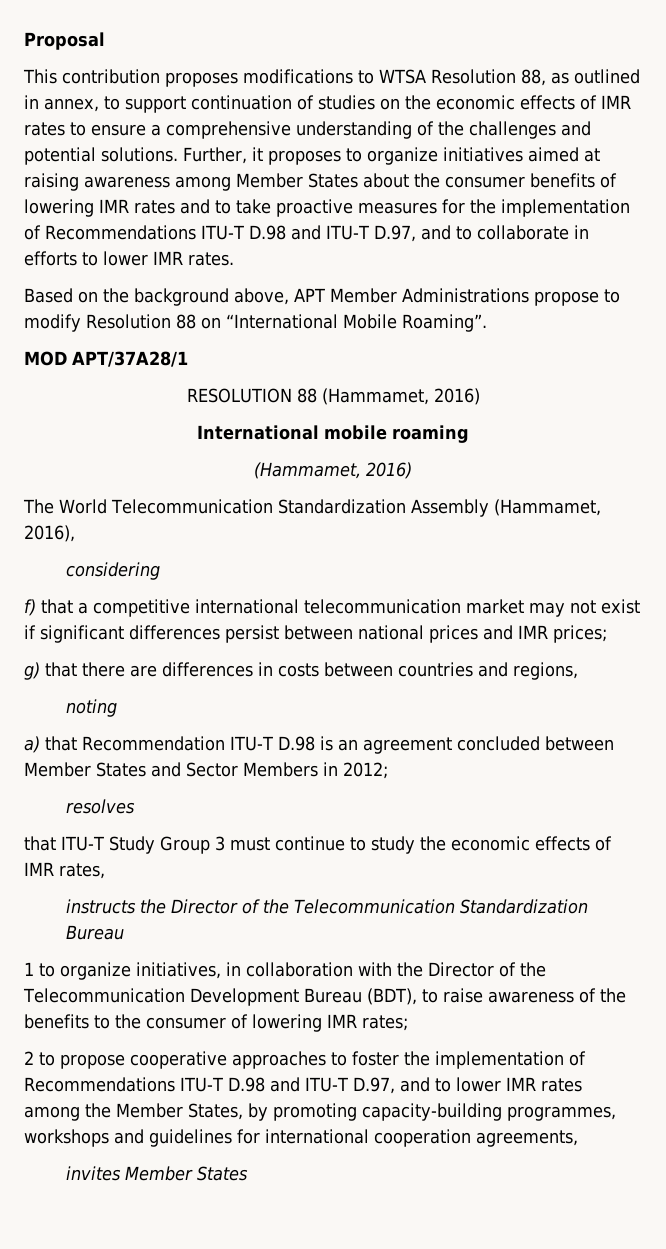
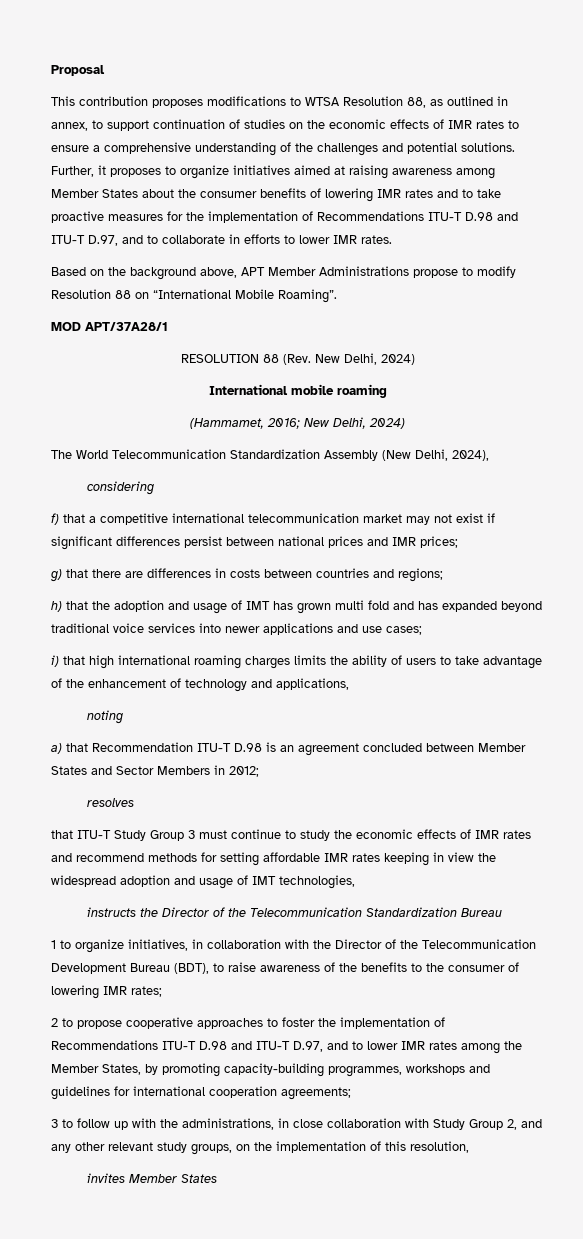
[321,388,480,405] (Hammamet, 2016) -> [282,353,415,365] (Rev. New Delhi, 2024)
[366,462,412,479] 2016) -> [267,417,405,429] 2016; New Delhi, 2024)
[493,499,601,516] [24,525,75,542] (Hammamet, 2016), -> [382,449,489,461] (New Delhi, 2024),
[513,662,578,680] regions, -> [398,568,443,582] [51,600,542,614] [51,623,422,635] [51,655,542,669] [51,678,349,692] regions; // h) that the adoption and usage of IMT has grown multi fold and has expanded beyond traditional voice services into newer applications and use cases; // i) that high international roaming charges limits the ability of users to take advantage of the enhancement of technology and applications,
[59,863,105,879] rates, -> [503,830,531,839] [51,852,496,866] [51,875,355,889] rates and recommend methods for setting affordable IMR rates keeping in view the widespread adoption and usage of IMT technologies,
[476,1130,578,1147] agreements, -> [281,1087,351,1100] [51,1118,542,1130] [51,1141,469,1155] agreements; // 3 to follow up with the administrations, in close collaboration with Study Group 2, and any other relevant study groups, on the implementation of this resolution,

